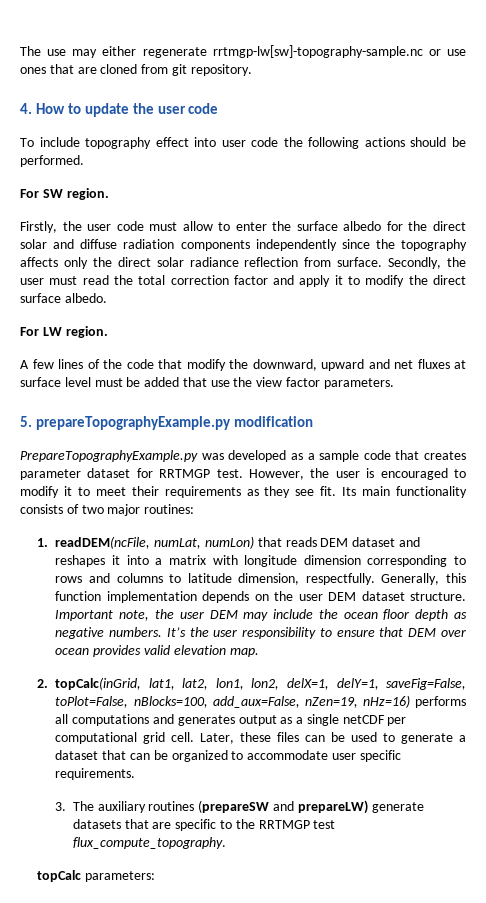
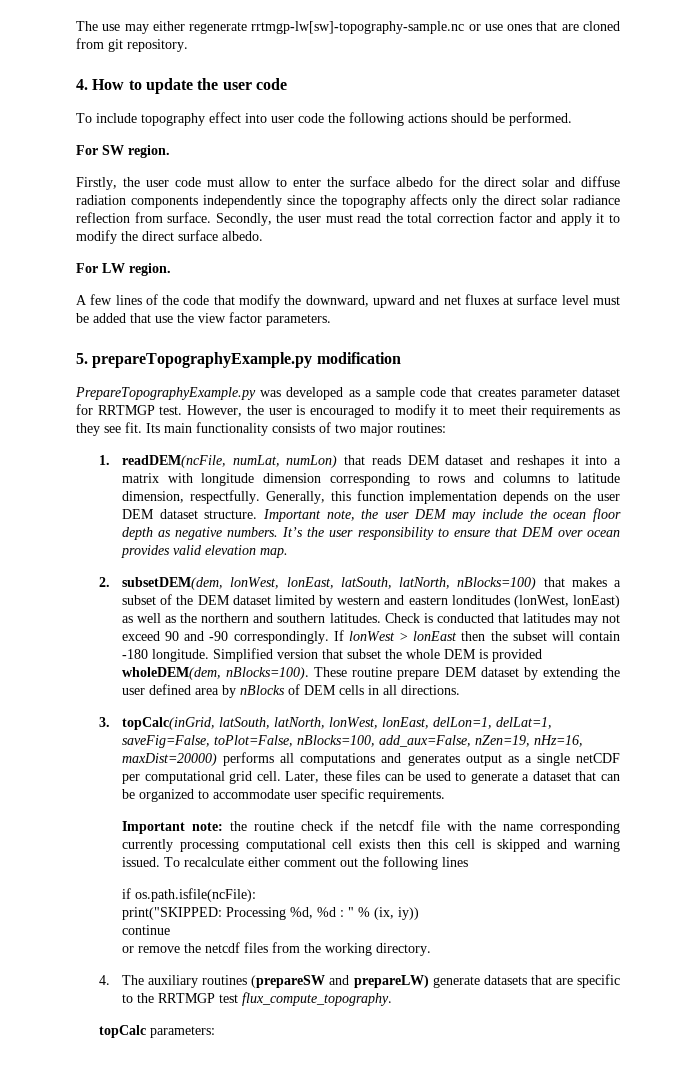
[55,677,379,690] topCalc(inGrid, lat1, lat2, lon1, lon2, delX=1, delY=1, -> [122,577,622,590] [122,594,620,608] [122,613,620,626] [122,630,621,644] [122,648,543,662] [122,667,620,680] [122,684,461,698] [99,717,553,730] subsetDEM(dem, lonWest, lonEast, latSouth, latNorth, nBlocks=100) that makes a subset of the DEM dataset limited by western and eastern londitudes (lonWest, lonEast) as well as the northern and southern latitudes. Check is conducted that latitudes may not exceed 90 and -90 correspondingly. If lonWest > lonEast then the subset will contain -180 longitude. Simplified version that subset the whole DEM is provided wholeDEM(dem, nBlocks=100). These routine prepare DEM dataset by extending the user defined area by nBlocks of DEM cells in all directions. // 3. topCalc(inGrid, latSouth, latNorth, lonWest, lonEast, delLon=1, delLat=1,
[362,695,410,708] nHz=16) -> [534,735,584,747] [122,753,218,766] nHz=16, maxDist=20000)
[54,802,66,811] 3. -> [122,820,620,834] [122,839,620,852] [122,856,469,870] [122,888,257,902] [122,907,420,920] [122,925,171,935] [122,942,432,956] [99,975,111,985] Important note: the routine check if the netcdf file with the name corresponding currently processing computational cell exists then this cell is skipped and warning issued. To recalculate either comment out the following lines // if os.path.isfile(ncFile): // print("SKIPPED: Processing %d, %d : " % (ix, iy)) // continue // or remove the netcdf files from the working directory. // 4.

